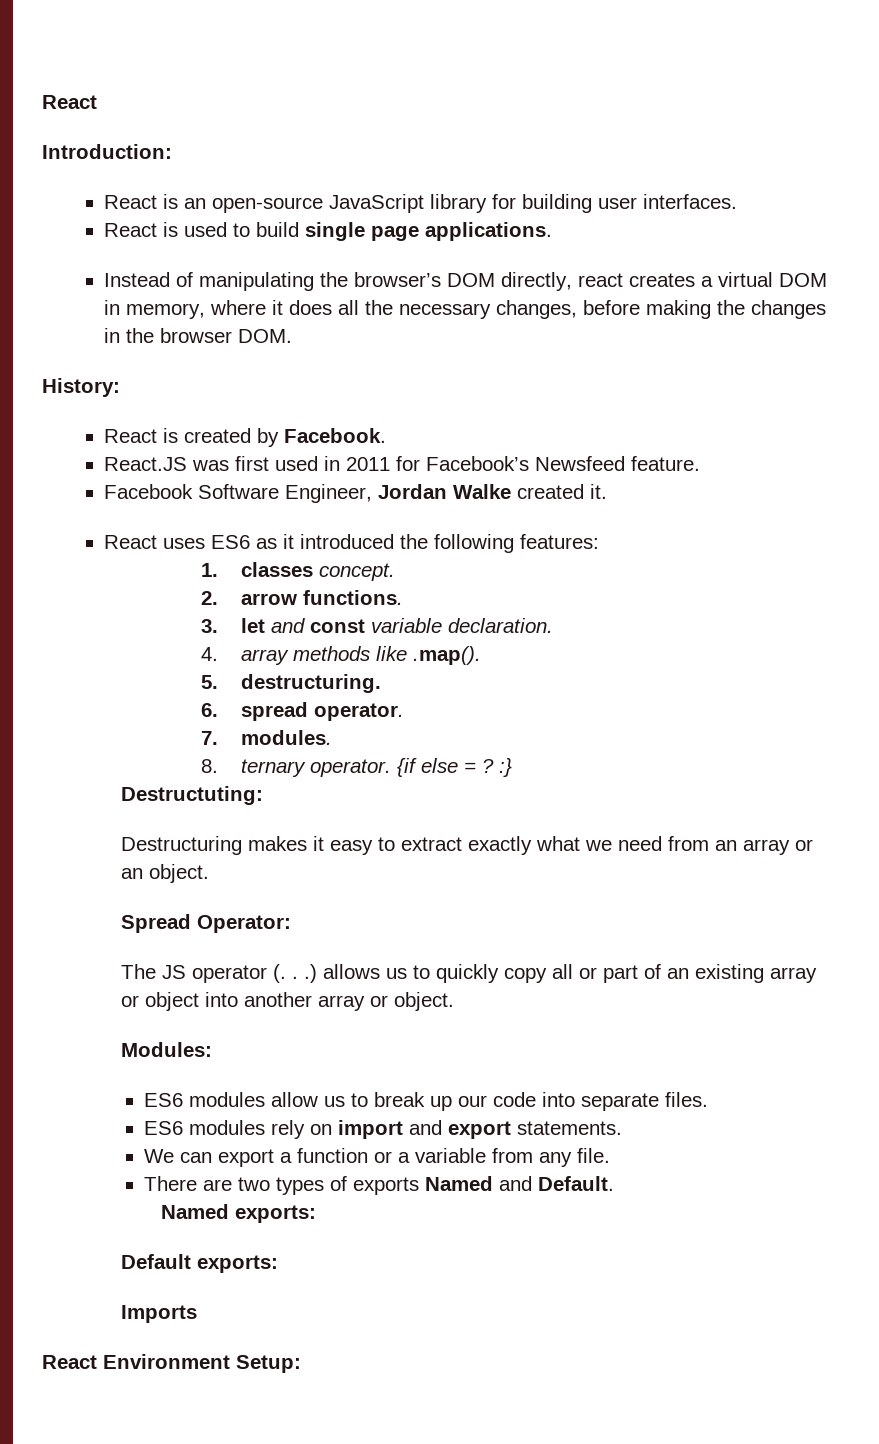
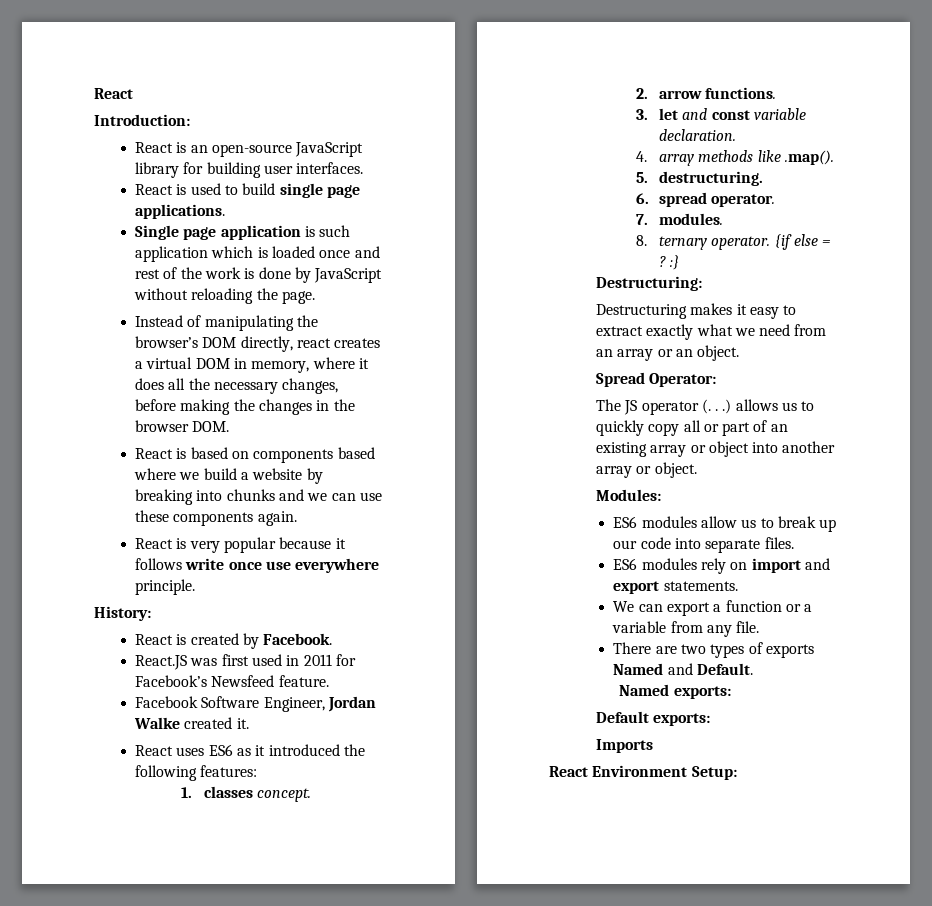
(553, 231) none -> [135,225,351,240] [135,246,380,262] [135,267,383,283] [134,288,315,304] // Single page application is such application which is loaded once and rest of the work is done by JavaScript without reloading the page.
(293, 336) none -> [135,447,375,463] [134,468,323,484] [135,489,382,505] [135,510,297,526] [135,537,346,553] [135,558,380,573] [135,579,196,595] // React is based on components based where we build a website by breaking into chunks and we can use these components again. // React is very popular because it follows write once use everywhere principle.
[121,786,264,805] Destructuting: -> [595,276,702,291] Destructuring:

